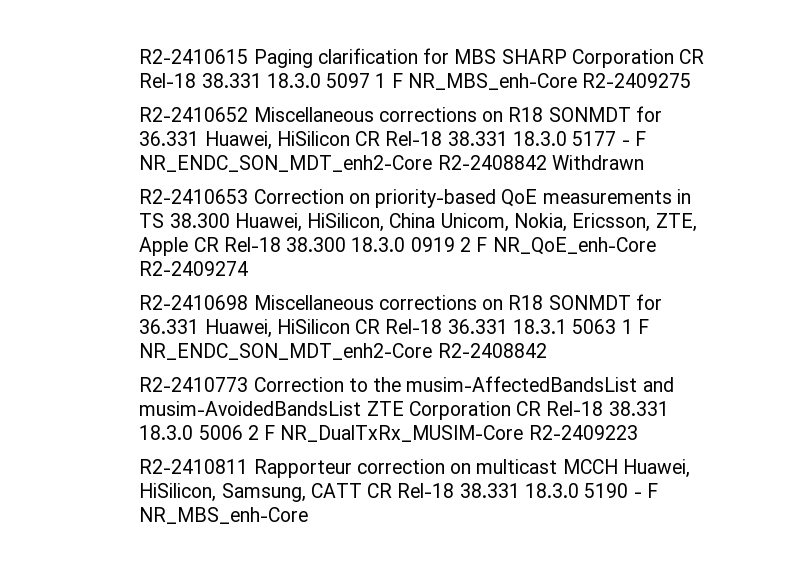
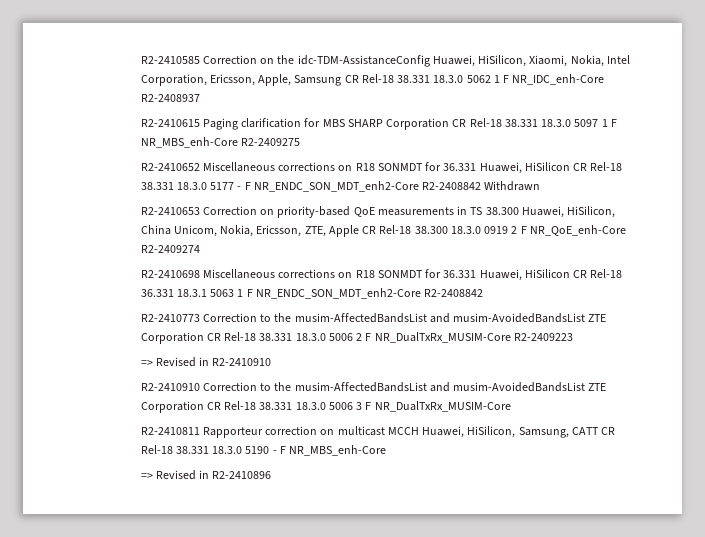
(139, 56) none -> [140,55,630,67] [140,74,605,86] [140,94,200,102] R2-2410585 Correction on the idc-TDM-AssistanceConfig Huawei, HiSilicon, Xiaomi, Nokia, Intel Corporation, Ericsson, Apple, Samsung CR Rel-18 38.331 18.3.0 5062 1 F NR_IDC_enh-Core R2-2408937 //
(638, 432) none -> [140,357,272,367] [140,382,607,392] [140,401,511,413] // => Revised in R2-2410910 // R2-2410910 Correction to the musim-AffectedBandsList and musim-AvoidedBandsList ZTE Corporation CR Rel-18 38.331 18.3.0 5006 3 F NR_DualTxRx_MUSIM-Core
(309, 515) none -> [140,470,272,480] // => Revised in R2-2410896

